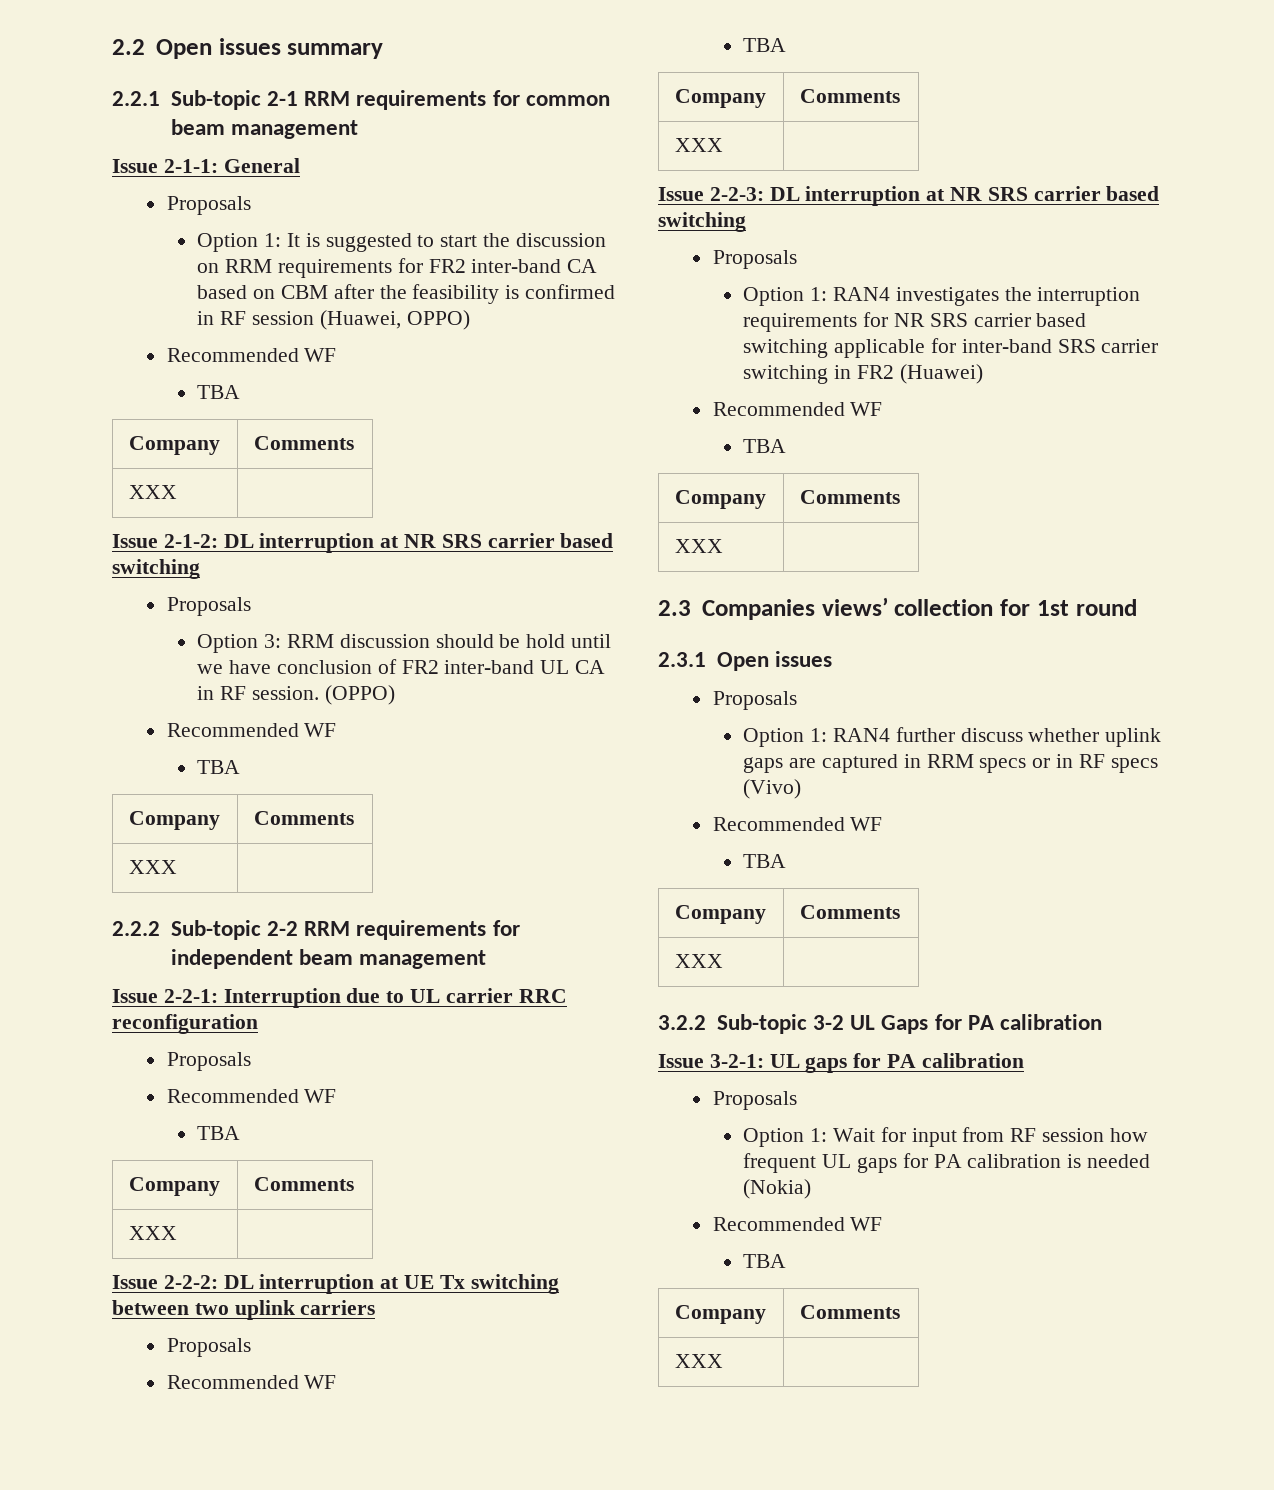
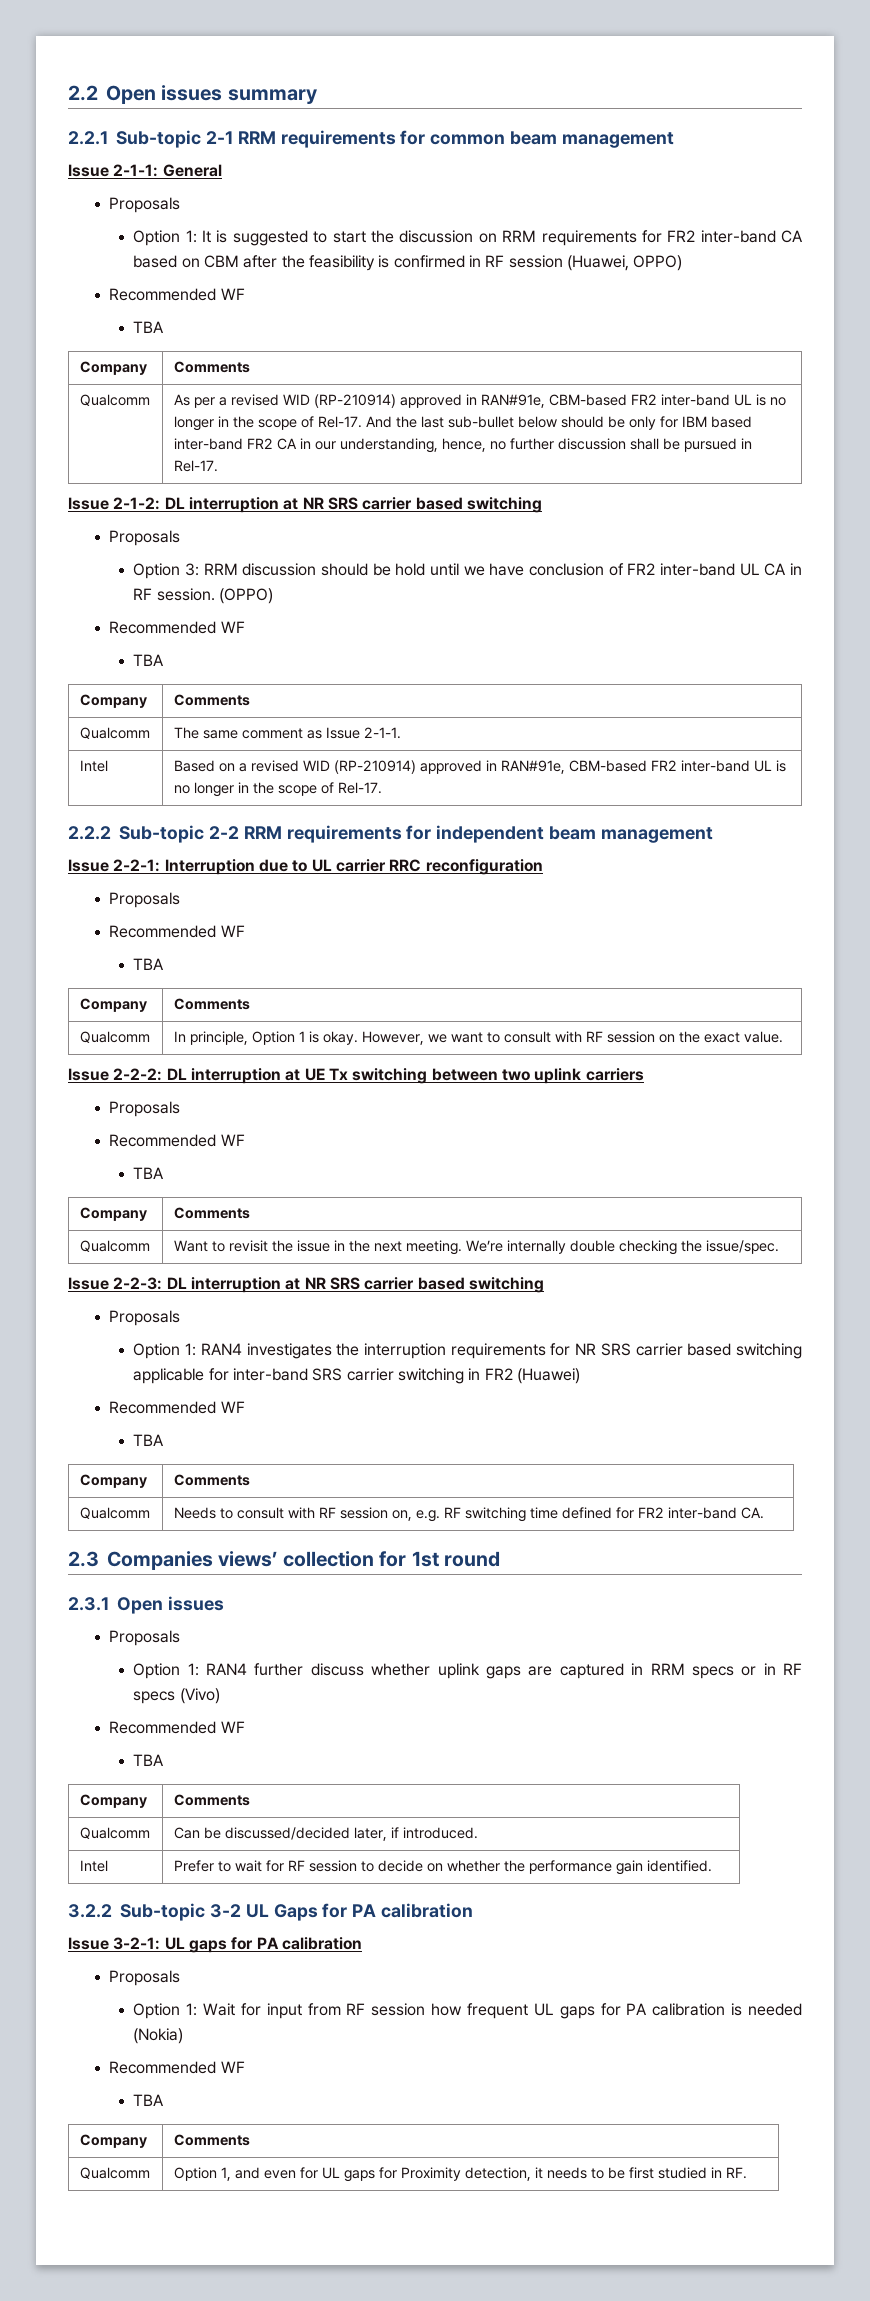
[128,485,177,499] XXX | -> [79,394,150,406] [173,394,786,408] [173,416,752,431] [173,438,752,453] [173,460,218,472] Qualcomm | As per a revised WID (RP-210914) approved in RAN#91e, CBM-based FR2 inter-band UL is no longer in the scope of Rel-17. And the last sub-bullet below should be only for IBM based inter-band FR2 CA in our understanding, hence, no further discussion shall be pursued in Rel-17.
[128,860,177,874] XXX | -> [79,727,150,739] [173,727,401,739] [79,760,108,772] [173,760,786,774] [173,782,382,797] Qualcomm | The same comment as Issue 2-1-1. // Intel | Based on a revised WID (RP-210914) approved in RAN#91e, CBM-based FR2 inter-band UL is no longer in the scope of Rel-17.
[128,1226,177,1240] XXX | -> [79,1031,150,1043] [173,1031,783,1045] Qualcomm | In principle, Option 1 is okay. However, we want to consult with RF session on the exact value.
[674,138,723,152] XXX | -> [79,1240,150,1252] [173,1240,779,1255] Qualcomm | Want to revisit the issue in the next meeting. We’re internally double checking the issue/spec.
[674,539,723,553] XXX | -> [79,1507,150,1519] [173,1507,764,1522] Qualcomm | Needs to consult with RF session on, e.g. RF switching time defined for FR2 inter-band CA.
[674,954,723,968] XXX | -> [79,1827,150,1839] [173,1827,478,1841] [79,1860,108,1872] [173,1860,712,1875] Qualcomm | Can be discussed/decided later, if introduced. // Intel | Prefer to wait for RF session to decide on whether the performance gain identified.
[674,1354,723,1368] XXX | -> [79,2167,150,2179] [173,2167,747,2182] Qualcomm | Option 1, and even for UL gaps for Proximity detection, it needs to be first studied in RF.

